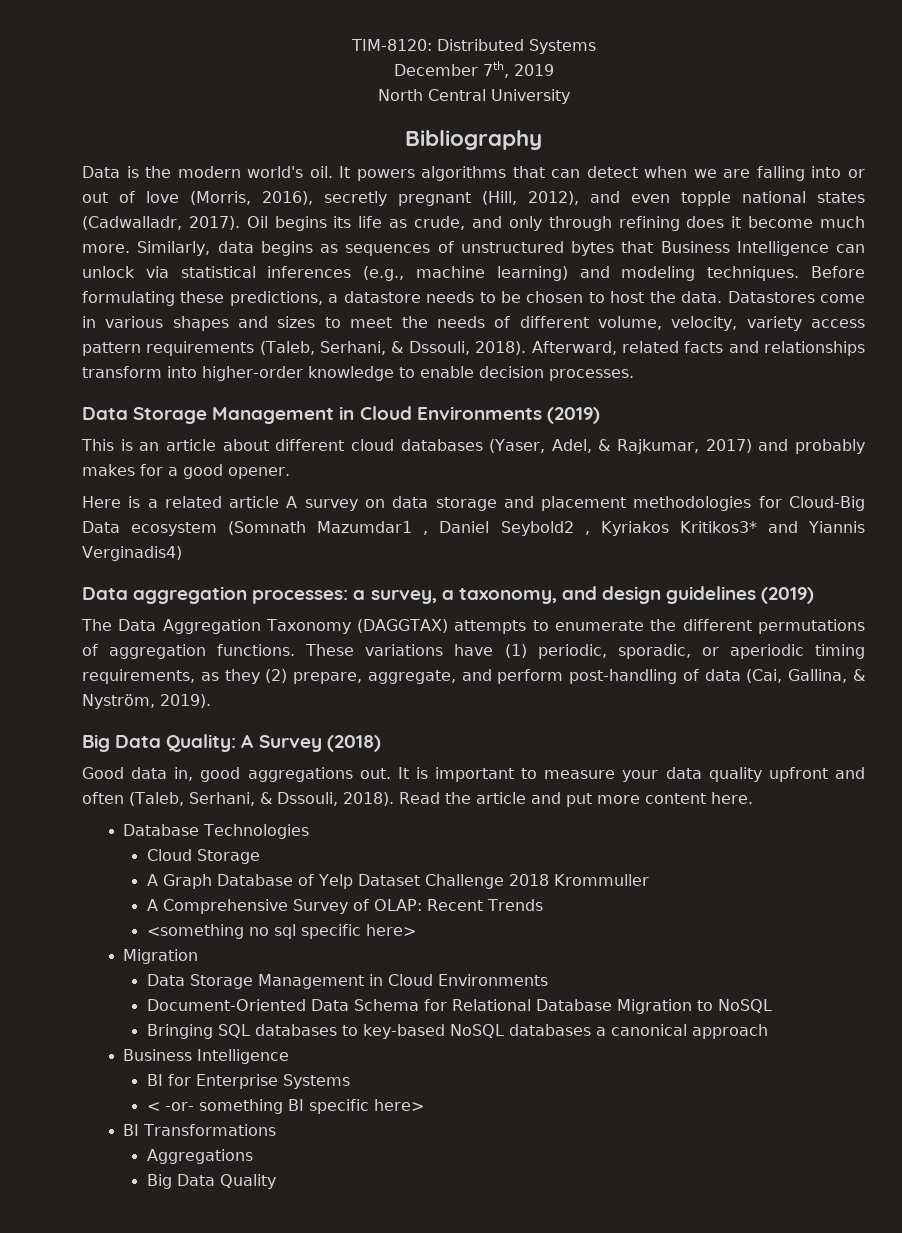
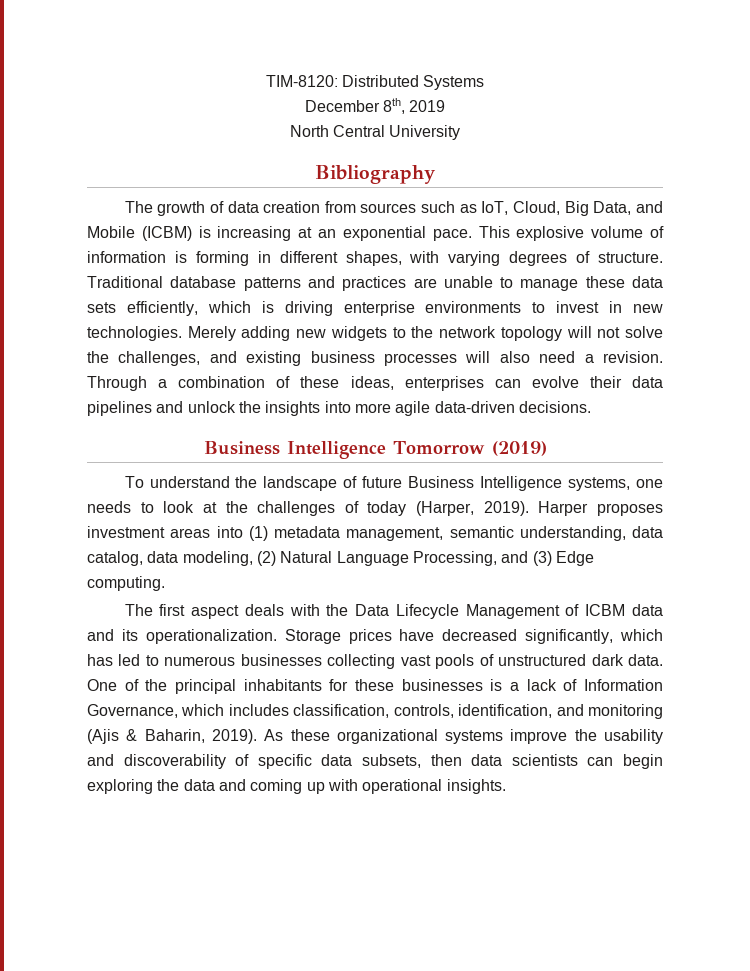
[482,61,509,78] 7th, -> [383,98,405,114] 8th,
[82,166,865,181] [82,191,865,206] [82,216,866,231] [82,241,865,256] [82,266,865,281] [82,291,866,306] [82,316,865,331] [82,341,865,356] [82,366,634,381] [82,406,600,424] [81,439,865,454] [82,464,290,479] [82,496,866,511] [82,521,865,536] [82,546,182,561] [82,586,815,604] [81,619,865,634] [82,644,865,659] [82,669,865,684] [82,694,211,709] [82,734,381,752] [82,767,865,782] [82,792,753,807] [123,824,310,839] [146,849,260,864] [146,874,649,889] [146,899,543,914] [146,924,416,939] [123,949,199,964] [146,974,548,989] [146,999,772,1014] [146,1024,768,1039] [123,1049,290,1064] [146,1074,350,1089] [146,1099,424,1114] [123,1124,277,1136] [146,1149,253,1164] [146,1174,276,1189] Data is the modern world's oil. It powers algorithms that can detect when we are falling into or out of love (Morris, 2016), secretly pregnant (Hill, 2012), and even topple national states (Cadwalladr, 2017). Oil begins its life as crude, and only through refining does it become much more. Similarly, data begins as sequences of unstructured bytes that Business Intelligence can unlock via statistical inferences (e.g., machine learning) and modeling techniques. Before formulating these predictions, a datastore needs to be chosen to host the data. Datastores come in various shapes and sizes to meet the needs of different volume, velocity, variety access pattern requirements (Taleb, Serhani, & Dssouli, 2018). Afterward, related facts and relationships transform into higher-order knowledge to enable decision processes. // Data Storage Management in Cloud Environments (2019) // This is an article about different cloud databases (Yaser, Adel, & Rajkumar, 2017) and probably makes for a good opener. // Here is a related article A survey on data storage and placement methodologies for Cloud-Big Data ecosystem (Somnath Mazumdar1 , Daniel Seybold2 , Kyriakos Kritikos3* and Yiannis Verginadis4) // Data aggregation processes: a survey, a taxonomy, and design guidelines (2019) // The Data Aggregation Taxonomy (DAGGTAX) attempts to enumerate the different permutations of aggregation functions. These variations have (1) periodic, sporadic, or aperiodic timing requirements, as they (2) prepare, aggregate, and perform post-handling of data (Cai, Gallina, & Nyström, 2019). // Big Data Quality: A Survey (2018) // Good data in, good aggregations out. It is important to measure your data quality upfront and often (Taleb, Serhani, & Dssouli, 2018). Read the article and put more content here. // Database Technologies // Cloud Storage // A Graph Database of Yelp Dataset Challenge 2018 Krommuller // A Comprehensive Survey of OLAP: Recent Trends // <something no sql specific here> // Migration // Data Storage Management in Cloud Environments // Document-Oriented Data Schema for Relational Database Migration to NoSQL // Bringing SQL databases to key-based NoSQL databases a canonical approach // Business Intelligence // BI for Enterprise Systems // < -or- something BI specific here> // BI Transformations // Aggregations // Big Data Quality -> [124,201,664,216] [87,226,664,241] [87,251,663,266] [87,276,663,291] [87,301,663,316] [87,326,664,341] [87,351,664,366] [87,376,664,391] [87,401,591,416] [203,441,547,459] [124,476,664,491] [87,501,663,516] [87,526,663,541] [87,551,594,566] [87,576,165,591] [124,604,664,619] [87,629,663,644] [87,654,663,669] [87,679,664,694] [87,704,663,719] [87,729,663,744] [87,754,664,769] [87,779,506,794] The growth of data creation from sources such as IoT, Cloud, Big Data, and Mobile (ICBM) is increasing at an exponential pace. This explosive volume of information is forming in different shapes, with varying degrees of structure. Traditional database patterns and practices are unable to manage these data sets efficiently, which is driving enterprise environments to invest in new technologies. Merely adding new widgets to the network topology will not solve the challenges, and existing business processes will also need a revision. Through a combination of these ideas, enterprises can evolve their data pipelines and unlock the insights into more agile data-driven decisions. // Business Intelligence Tomorrow (2019) // To understand the landscape of future Business Intelligence systems, one needs to look at the challenges of today (Harper, 2019). Harper proposes investment areas into (1) metadata management, semantic understanding, data catalog, data modeling, (2) Natural Language Processing, and (3) Edge computing. // The first aspect deals with the Data Lifecycle Management of ICBM data and its operationalization. Storage prices have decreased significantly, which has led to numerous businesses collecting vast pools of unstructured dark data. One of the principal inhabitants for these businesses is a lack of Information Governance, which includes classification, controls, identification, and monitoring (Ajis & Baharin, 2019). As these organizational systems improve the usability and discoverability of specific data subsets, then data scientists can begin exploring the data and coming up with operational insights.

